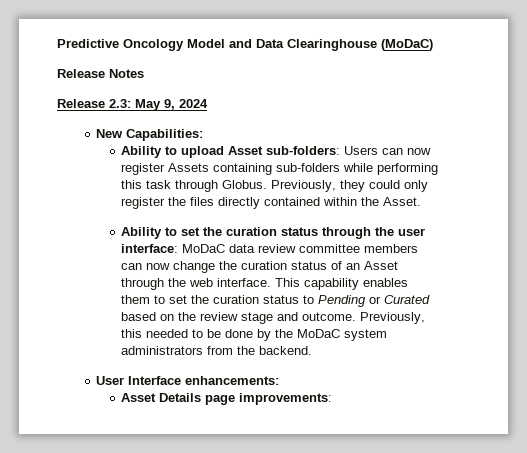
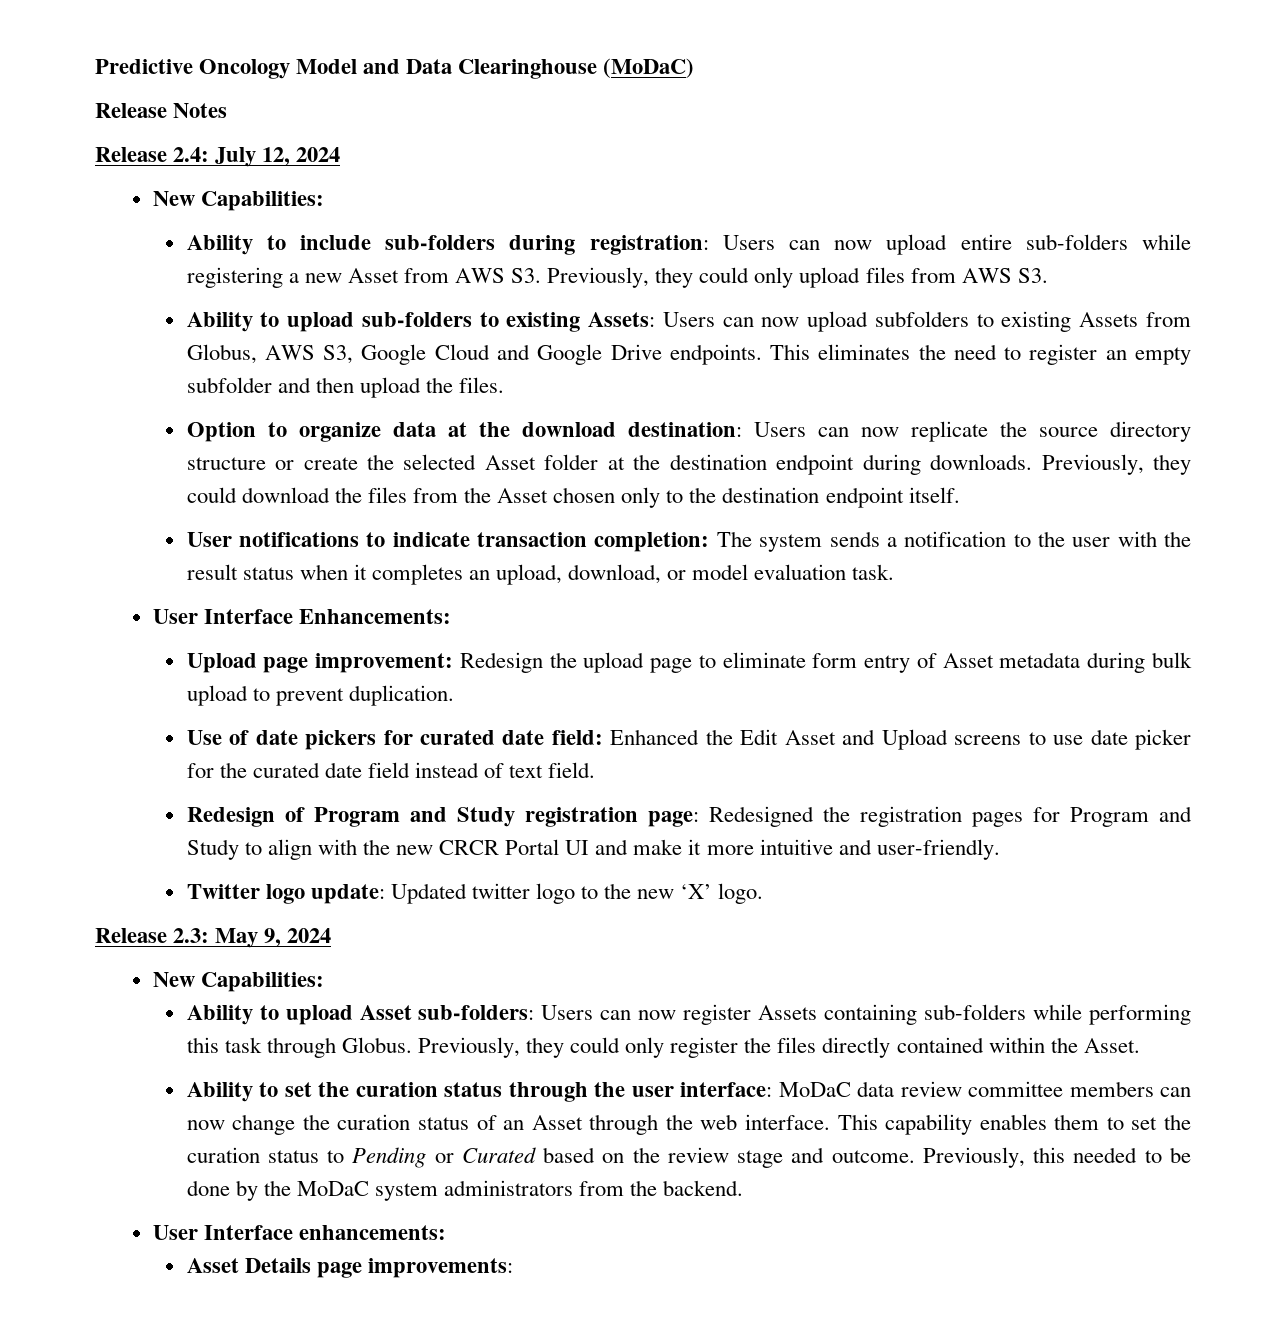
(144, 73) none -> [95,147,341,167] [153,191,325,211] [186,234,1191,255] [186,267,1048,288] [186,311,1191,332] [186,344,1192,365] [186,377,505,398] [186,421,1191,442] [186,454,1192,475] [186,487,960,508] [186,531,1192,552] [186,564,895,585] [153,609,452,624] [186,652,1193,673] [186,685,454,706] [186,729,1191,750] [186,762,596,778] [186,806,1193,827] [186,839,1000,860] [186,883,764,904] // Release 2.4: July 12, 2024 // New Capabilities: // Ability to include sub-folders during registration: Users can now upload entire sub-folders while registering a new Asset from AWS S3. Previously, they could only upload files from AWS S3. // Ability to upload sub-folders to existing Assets: Users can now upload subfolders to existing Assets from Globus, AWS S3, Google Cloud and Google Drive endpoints. This eliminates the need to register an empty subfolder and then upload the files. // Option to organize data at the download destination: Users can now replicate the source directory structure or create the selected Asset folder at the destination endpoint during downloads. Previously, they could download the files from the Asset chosen only to the destination endpoint itself. // User notifications to indicate transaction completion: The system sends a notification to the user with the result status when it completes an upload, download, or model evaluation task. // User Interface Enhancements: // Upload page improvement: Redesign the upload page to eliminate form entry of Asset metadata during bulk upload to prevent duplication. // Use of date pickers for curated date field: Enhanced the Edit Asset and Upload screens to use date picker for the curated date field instead of text field. // Redesign of Program and Study registration page: Redesigned the registration pages for Program and Study to align with the new CRCR Portal UI and make it more intuitive and user-friendly. // Twitter logo update: Updated twitter logo to the new ‘X’ logo.

